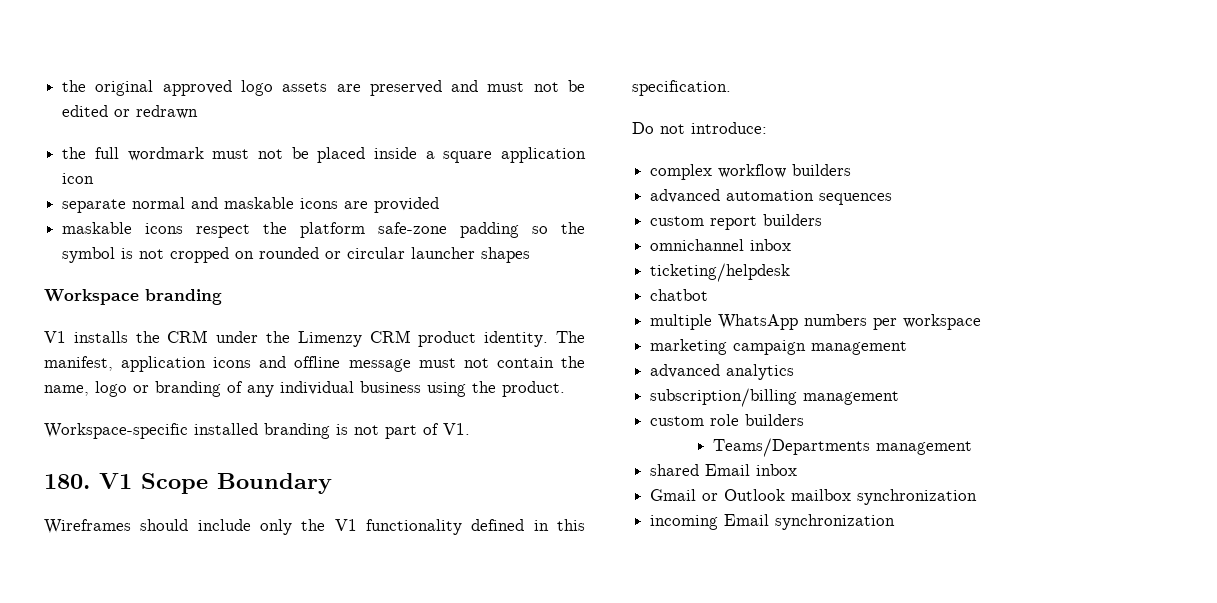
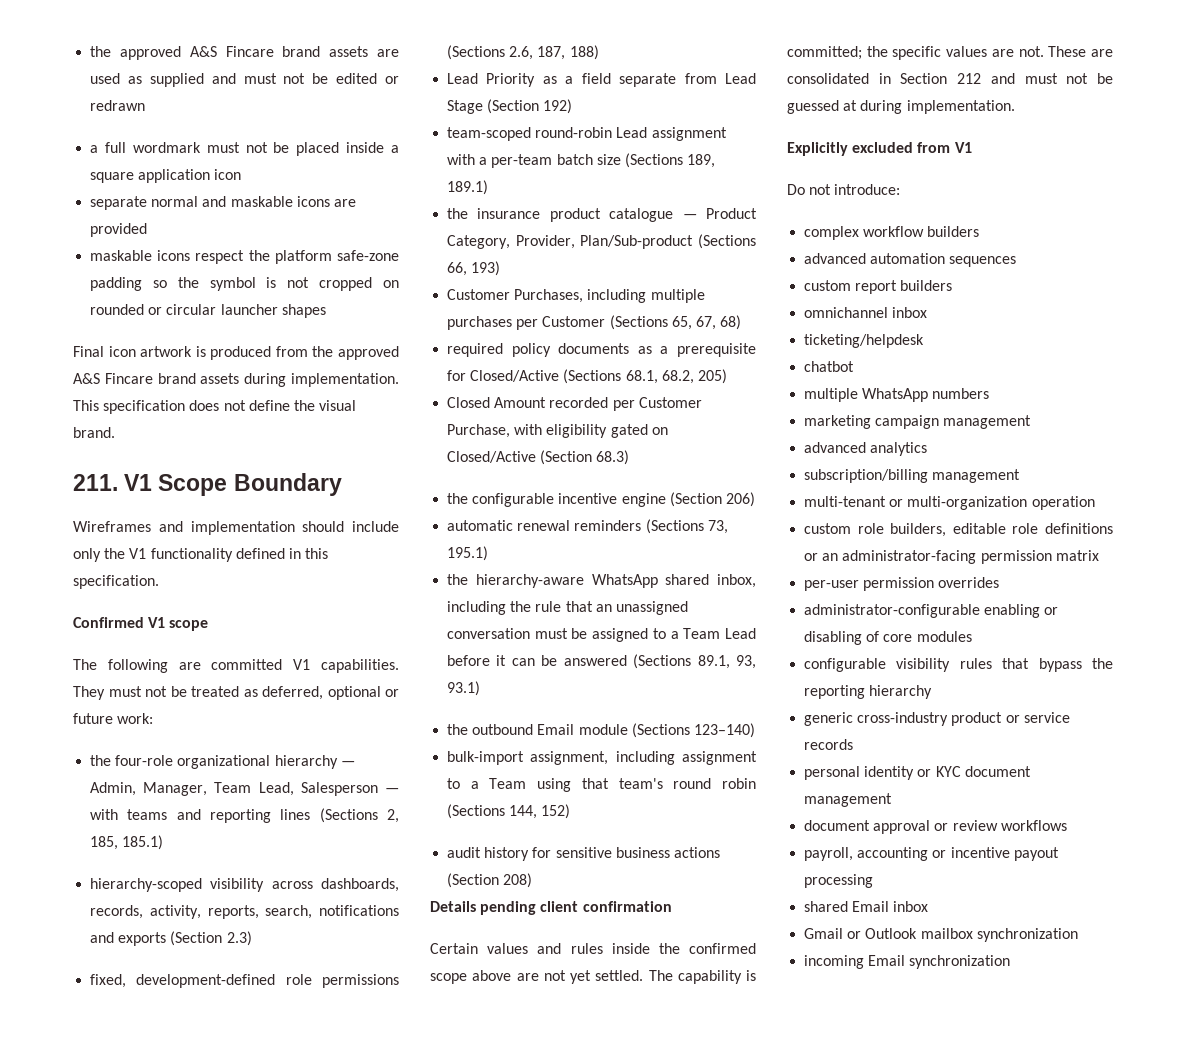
[62,80,442,96] the original approved logo assets are preserved -> [90,46,399,60] [90,73,204,87] the approved A&S Fincare brand assets are used as supplied
[62,147,87,159] the -> [90,145,99,153] a
[44,289,222,305] [44,330,585,347] [44,356,585,372] [44,381,565,397] [44,423,470,439] [44,474,90,489] Workspace branding // V1 installs the CRM under the Limenzy CRM product identity. The manifest, application icons and offline message must not contain the name, logo or branding of any individual business using the product. // Workspace-specific installed branding is not part of V1. // 180. -> [73,346,399,360] [73,373,399,387] [73,400,357,414] [73,427,115,438] [73,474,118,491] Final icon artwork is produced from the approved A&S Fincare brand assets during implementation. This specification does not define the visual brand. // 211.
(131, 526) none -> [158,521,295,535] and implementation
(731, 88) none -> [73,617,209,631] [73,659,399,673] [73,686,399,700] [73,713,154,724] [90,755,355,769] [90,782,399,796] [90,808,399,823] [90,835,164,850] [90,878,399,892] [90,905,399,919] [90,931,252,946] [90,974,399,988] [447,45,599,60] [447,73,756,87] [447,99,573,114] [447,127,727,141] [447,153,716,168] [447,180,489,195] [447,208,757,222] [447,234,756,249] [447,261,501,276] [447,289,705,303] [447,315,742,330] [447,343,756,357] [447,369,727,384] [447,397,702,411] [447,424,668,438] [447,450,630,465] [447,492,755,507] [447,519,728,534] [447,546,489,561] [447,574,756,588] [447,601,688,615] [447,628,756,642] [447,654,756,669] [447,681,481,696] [447,723,755,738] [447,751,757,765] [447,778,756,792] [447,804,571,819] [447,847,720,861] [447,873,533,888] [430,901,672,915] [430,943,756,954] [430,970,756,984] [787,46,1113,60] [787,73,1113,84] [787,100,1015,114] [787,142,972,156] // Confirmed V1 scope // The following are committed V1 capabilities. They must not be treated as deferred, optional or future work: // the four-role organizational hierarchy — Admin, Manager, Team Lead, Salesperson — with teams and reporting lines (Sections 2, 185, 185.1) // hierarchy-scoped visibility across dashboards, records, activity, reports, search, notifications and exports (Section 2.3) // fixed, development-defined role permissions (Sections 2.6, 187, 188) // Lead Priority as a field separate from Lead Stage (Section 192) // team-scoped round-robin Lead assignment with a per-team batch size (Sections 189, 189.1) // the insurance product catalogue — Product Category, Provider, Plan/Sub-product (Sections 66, 193) // Customer Purchases, including multiple purchases per Customer (Sections 65, 67, 68) // required policy documents as a prerequisite for Closed/Active (Sections 68.1, 68.2, 205) // Closed Amount recorded per Customer Purchase, with eligibility gated on Closed/Active (Section 68.3) // the configurable incentive engine (Section 206) // automatic renewal reminders (Sections 73, 195.1) // the hierarchy-aware WhatsApp shared inbox, including the rule that an unassigned conversation must be assigned to a Team Lead before it can be answered (Sections 89.1, 93, 93.1) // the outbound Email module (Sections 123–140) // bulk-import assignment, including assignment to a Team using that team's round robin (Sections 144, 152) // audit history for sensitive business actions (Section 208) // Details pending client confirmation // Certain values and rules inside the confirmed scope above are not yet settled. The capability is committed; the specific values are not. These are consolidated in Section 212 and must not be guessed at during implementation. // Explicitly excluded from V1
[873,314,982,330] per workspace -> (990, 393) none
[650,414,805,426] [712,438,972,457] custom role builders // Teams/Departments management -> [804,496,1095,510] [804,523,1113,537] [804,550,1099,564] [804,577,1000,591] [804,604,1059,618] [804,631,972,645] [804,658,1113,672] [804,685,933,699] [804,712,1070,726] [804,739,854,750] [804,766,1031,780] [804,793,893,807] [804,820,1067,834] [804,847,1059,861] [804,874,874,888] multi-tenant or multi-organization operation // custom role builders, editable role definitions or an administrator-facing permission matrix // per-user permission overrides // administrator-configurable enabling or disabling of core modules // configurable visibility rules that bypass the reporting hierarchy // generic cross-industry product or service records // personal identity or KYC document management // document approval or review workflows // payroll, accounting or incentive payout processing

